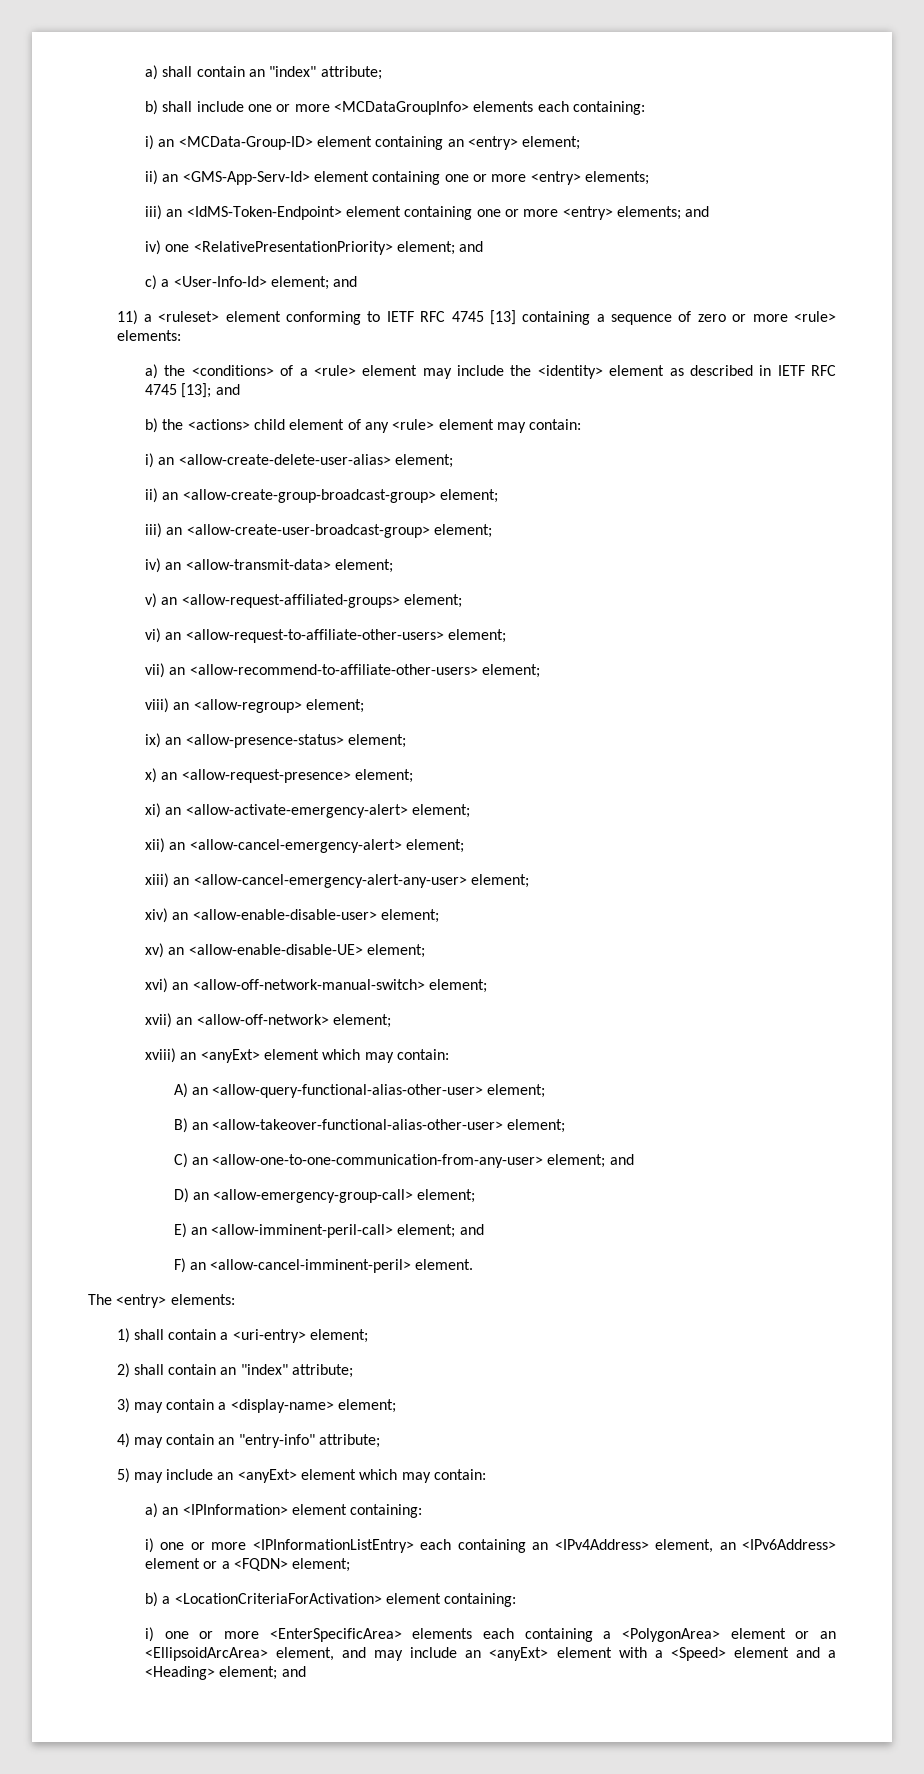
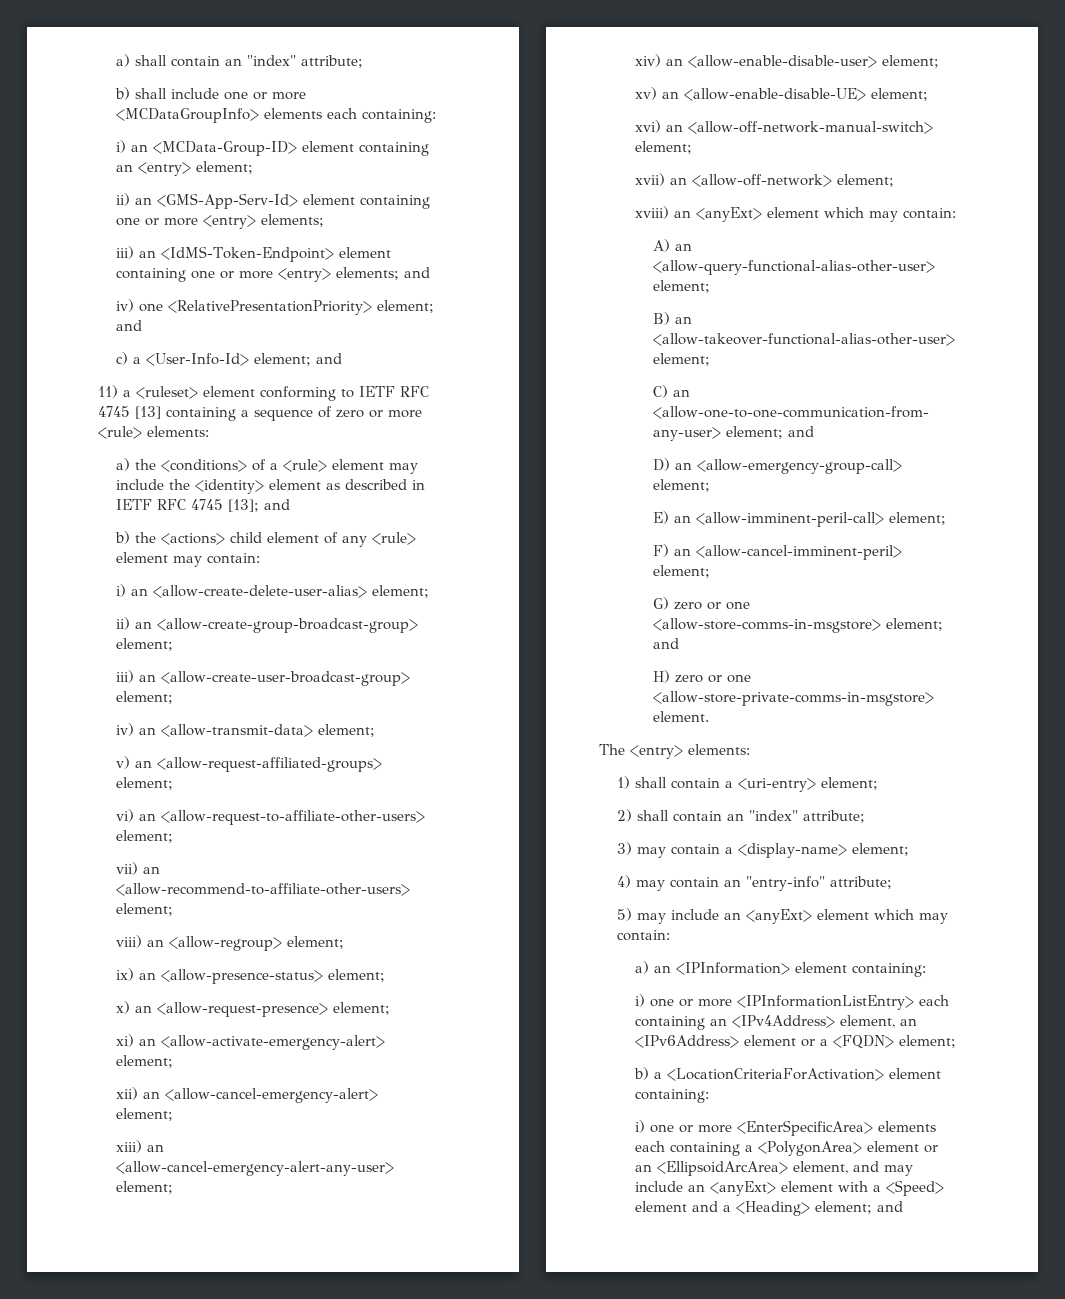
[459,1224,484,1235] and -> (947, 518) none
(412, 1266) none -> [653,565,711,578] [653,597,751,610] [653,618,944,633] [653,638,680,649] [653,670,752,683] [653,691,935,706] element; // G) zero or one <allow-store-comms-in-msgstore> element; and // H) zero or one <allow-store-private-comms-in-msgstore>

